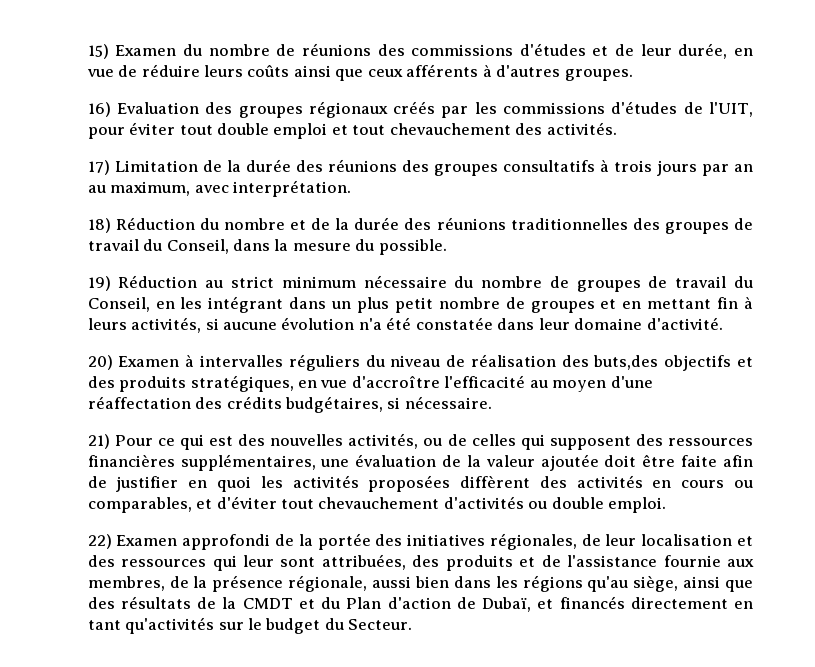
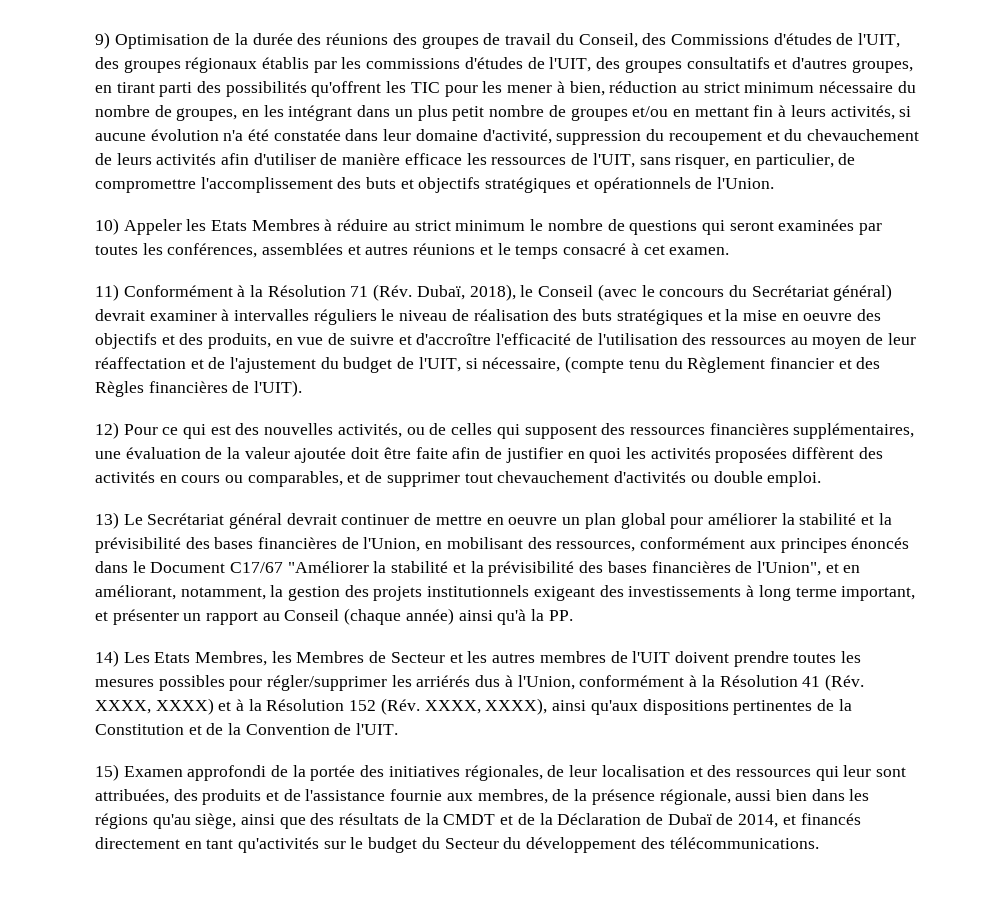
[87,43,754,59] [86,64,633,81] [87,101,753,118] [87,122,617,139] [87,160,198,175] 15) Examen du nombre de réunions des commissions d'études et de leur durée, en vue de réduire leurs coûts ainsi que ceux afférents à d'autres groupes. // 16) Evaluation des groupes régionaux créés par les commissions d'études de l'UIT, pour éviter tout double emploi et tout chevauchement des activités. // 17) Limitation -> [94,32,209,49] 9) Optimisation
[502,159,754,176] [87,180,352,197] [87,217,754,234] [87,239,447,255] [87,275,198,291] consultatifs à trois jours par an au maximum, avec interprétation. // 18) Réduction du nombre et de la durée des réunions traditionnelles des groupes de travail du Conseil, dans la mesure du possible. // 19) Réduction -> [483,33,901,48] [94,57,913,73] [94,81,678,97] de travail du Conseil, des Commissions d'études de l'UIT, des groupes régionaux établis par les commissions d'études de l'UIT, des groupes consultatifs et d'autres groupes, en tirant parti des possibilités qu'offrent les TIC pour les mener à bien, réduction
[576,276,753,292] [87,297,150,312] groupes de travail du Conseil, -> [176,108,238,121] groupes,
[600,299,617,309] et -> [632,106,669,117] et/ou
[646,317,723,330] [87,355,180,370] d'activité. // 20) Examen -> [482,129,919,145] [94,153,856,169] [94,177,775,193] [94,218,883,235] [94,243,730,259] [94,284,893,301] [94,309,217,321] d'activité, suppression du recoupement et du chevauchement de leurs activités afin d'utiliser de manière efficace les ressources de l'UIT, sans risquer, en particulier, de compromettre l'accomplissement des buts et objectifs stratégiques et opérationnels de l'Union. // 10) Appeler les Etats Membres à réduire au strict minimum le nombre de questions qui seront examinées par toutes les conférences, assemblées et autres réunions et le temps consacré à cet examen. // 11) Conformément à la Résolution 71 (Rév. Dubaï, 2018), le Conseil (avec le concours du Secrétariat général) devrait examiner
[365,355,385,367] du -> [381,309,395,321] le
[593,355,753,371] [87,375,653,392] [87,396,492,413] [87,434,110,449] buts,des objectifs et des produits stratégiques, en vue d'accroître l'efficacité au moyen d'une réaffectation des crédits budgétaires, si nécessaire. // 21) -> [582,309,882,325] [94,333,916,349] [94,356,881,373] [94,380,303,397] [94,422,119,439] buts stratégiques et la mise en oeuvre des objectifs et des produits, en vue de suivre et d'accroître l'efficacité de l'utilisation des ressources au moyen de leur réaffectation et de l'ajustement du budget de l'UIT, si nécessaire, (compte tenu du Règlement financier et des Règles financières de l'UIT). // 12)
[216,496,277,509] d'éviter -> [365,471,460,487] de supprimer
[87,534,112,549] 22) -> [94,512,892,529] [94,537,910,553] [94,561,861,577] [94,585,916,601] [94,608,573,625] [94,650,862,667] [94,674,864,691] [94,698,852,715] [94,723,399,735] [94,764,119,781] 13) Le Secrétariat général devrait continuer de mettre en oeuvre un plan global pour améliorer la stabilité et la prévisibilité des bases financières de l'Union, en mobilisant des ressources, conformément aux principes énoncés dans le Document C17/67 "Améliorer la stabilité et la prévisibilité des bases financières de l'Union", et en améliorant, notamment, la gestion des projets institutionnels exigeant des investissements à long terme important, et présenter un rapport au Conseil (chaque année) ainsi qu'à la PP. // 14) Les Etats Membres, les Membres de Secteur et les autres membres de l'UIT doivent prendre toutes les mesures possibles pour régler/supprimer les arriérés dus à l'Union, conformément à la Résolution 41 (Rév. ХХХХ, ХХХХ) et à la Résolution 152 (Rév. ХХХХ, ХХХХ), ainsi qu'aux dispositions pertinentes de la Constitution et de la Convention de l'UIT. // 15)
[321,597,532,612] du Plan d'action de Dubaï, -> [517,813,779,828] de la Déclaration de Dubaï de 2014,
[348,619,413,630] Secteur. -> [444,837,819,853] Secteur du développement des télécommunications.

